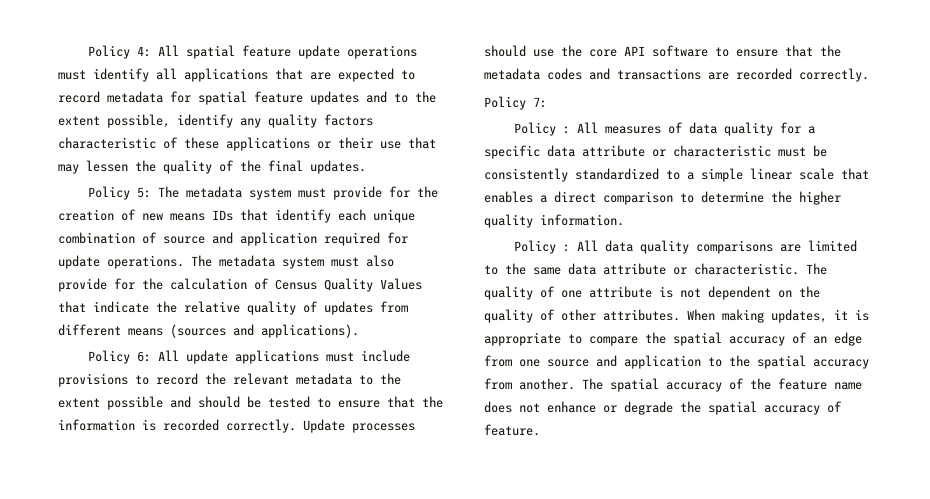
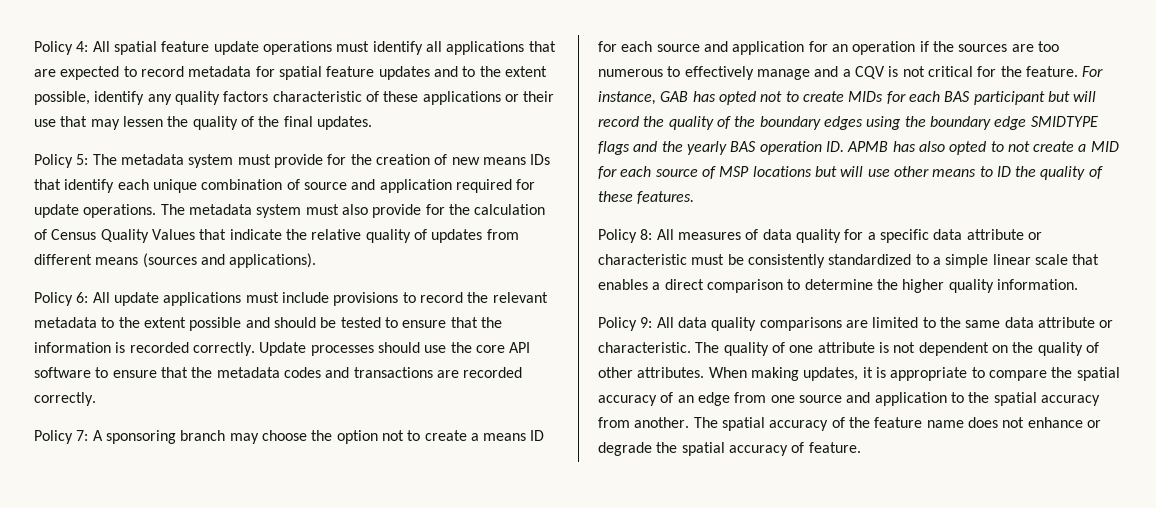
[513,122,570,136] // Policy : -> [92,430,545,444] [598,41,1059,55] [598,66,1104,80] [598,91,1097,105] [598,116,1098,130] [598,141,1119,155] [598,166,1103,180] [598,191,695,204] [598,229,653,243] A sponsoring branch may choose the option not to create a means ID for each source and application for an operation if the sources are too numerous to effectively manage and a CQV is not critical for the feature. For instance, GAB has opted not to create MIDs for each BAS participant but will record the quality of the boundary edges using the boundary edge SMIDTYPE flags and the yearly BAS operation ID. APMB has also opted to not create a MID for each source of MSP locations but will use other means to ID the quality of these features. // Policy 8:
[562,244,570,252] : -> [640,317,653,328] 9:

